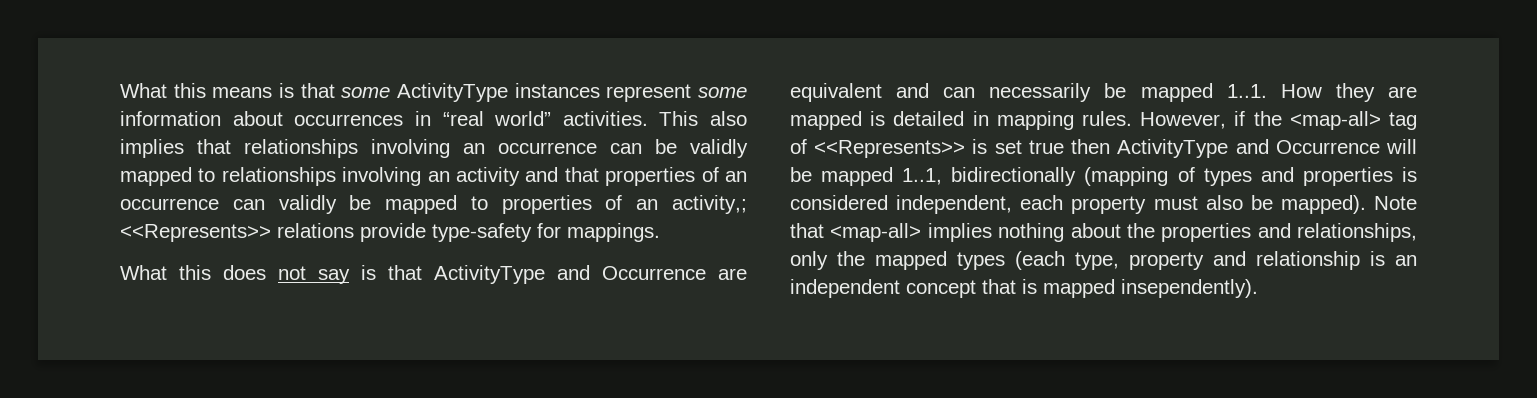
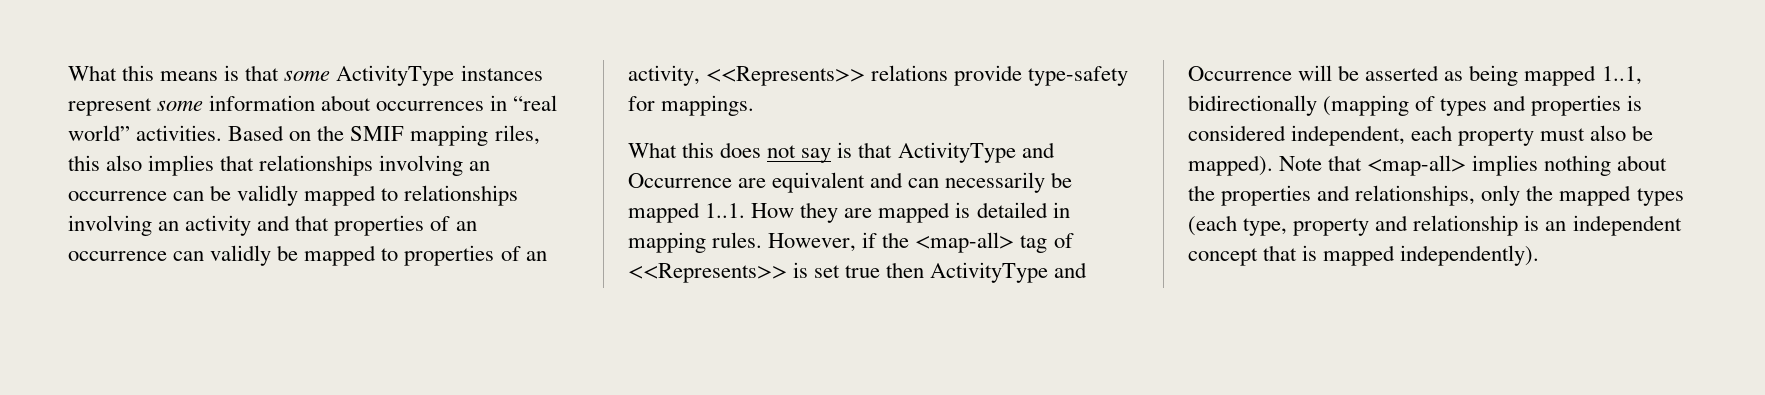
[659,111,699,126] This -> [228,125,540,146] [68,155,100,171] Based on the SMIF mapping riles, this
[672,195,747,214] activity,; -> [628,65,700,86] activity,
(812, 174) none -> [1365,65,1519,86] asserted as being
[1121,279,1258,298] insependently). -> [1400,245,1540,266] independently).

